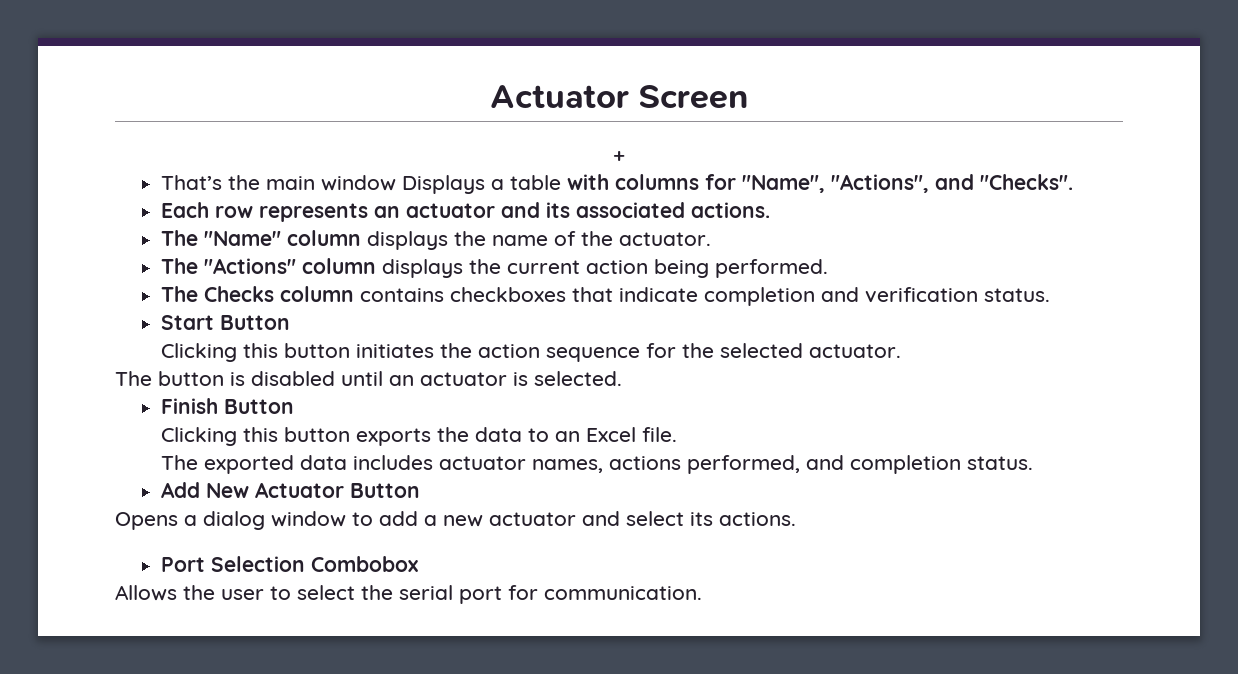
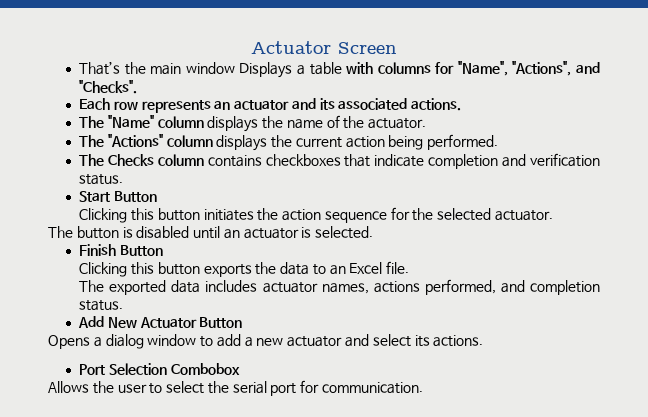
[613,151,625,162] // + -> (397, 48) none

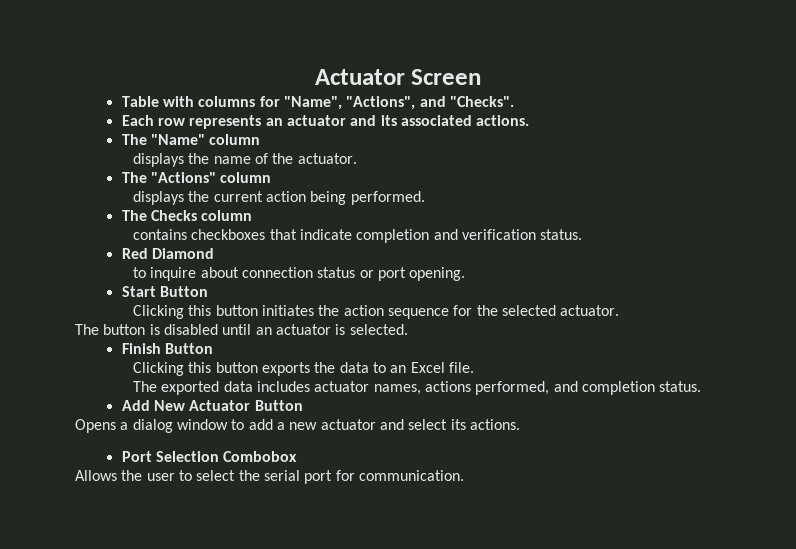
[79,61,342,78] That’s the main window Displays a table -> [121,96,159,107] Table
(204, 122) none -> (261, 139) //
(213, 141) none -> (272, 177) //
(204, 160) none -> (253, 215) //
(124, 179) none -> [121,248,214,259] [132,267,466,281] // Red Diamond // to inquire about connection status or port opening.

